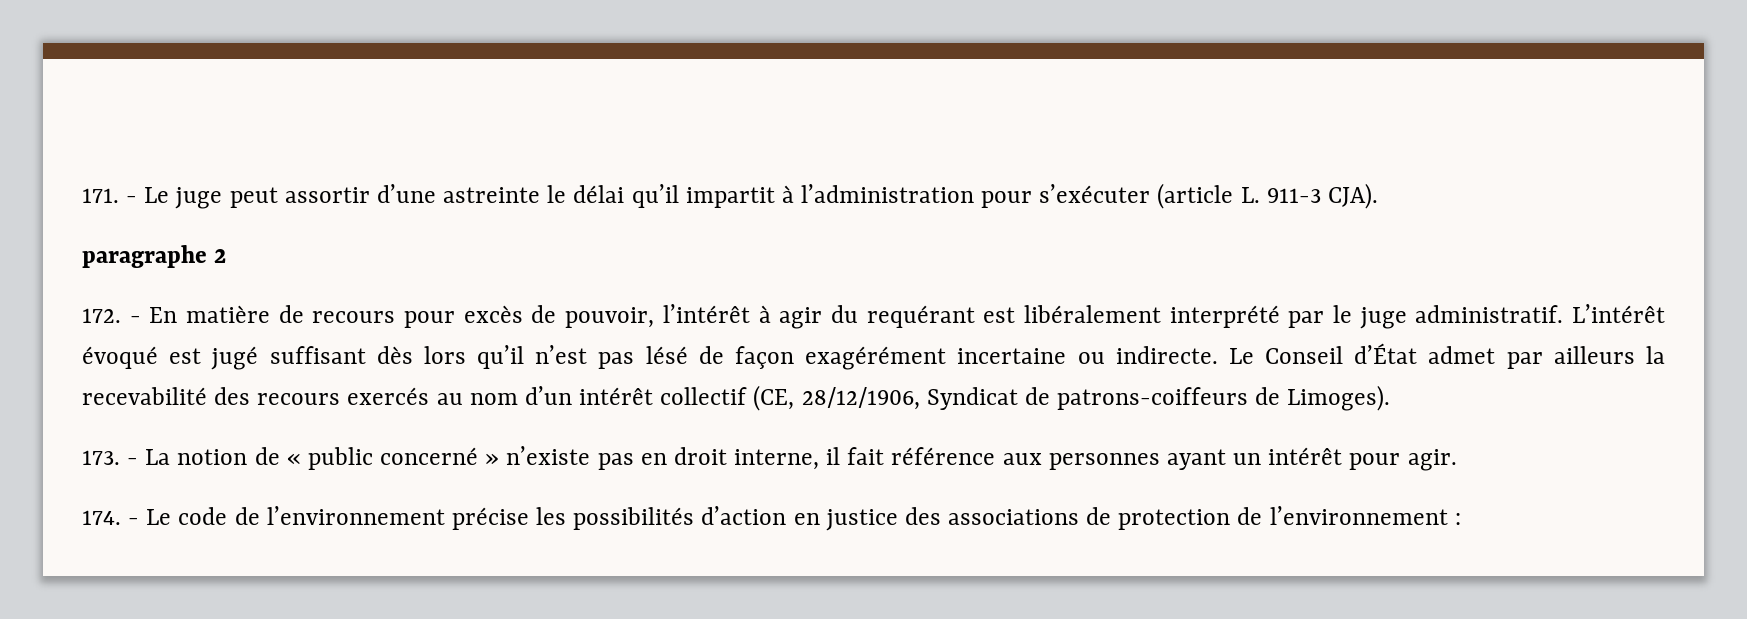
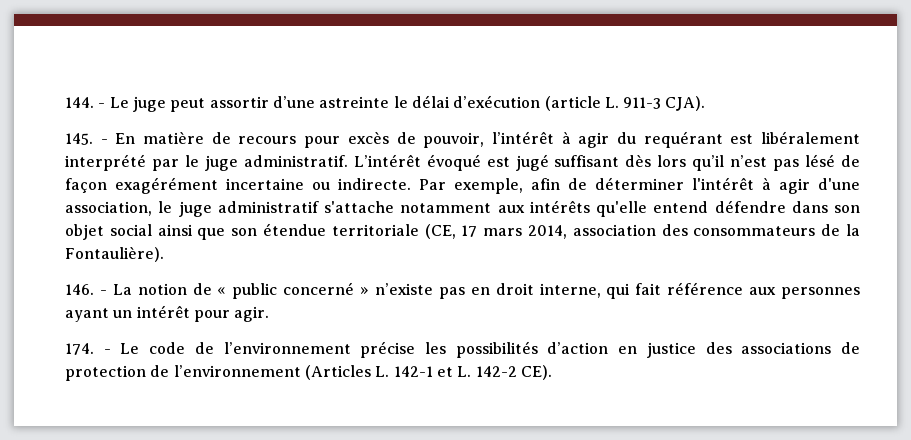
[82,188,119,203] 171. -> [65,97,94,108] 144.
[631,184,1151,208] qu’il impartit à l’administration pour s’exécuter -> [453,95,541,108] d’exécution
[82,245,227,268] [82,308,121,323] paragraphe 2 // 172. -> [65,133,93,145] 145.
[1228,343,1665,369] [82,385,1391,411] [82,450,120,465] Le Conseil d’État admet par ailleurs la recevabilité des recours exercés au nom d’un intérêt collectif (CE, 28/12/1906, Syndicat de patrons-coiffeurs de Limoges). // 173. -> [419,177,860,194] [65,200,860,217] [65,223,860,240] [65,247,164,262] [65,284,94,295] Par exemple, afin de déterminer l'intérêt à agir d'une association, le juge administratif s'attache notamment aux intérêts qu'elle entend défendre dans son objet social ainsi que son étendue territoriale (CE, 17 mars 2014, association des consommateurs de la Fontaulière). // 146.
[826,447,841,465] il -> [606,283,631,299] qui
[1454,513,1461,525] : -> [304,365,552,380] (Articles L. 142-1 et L. 142-2 CE).

